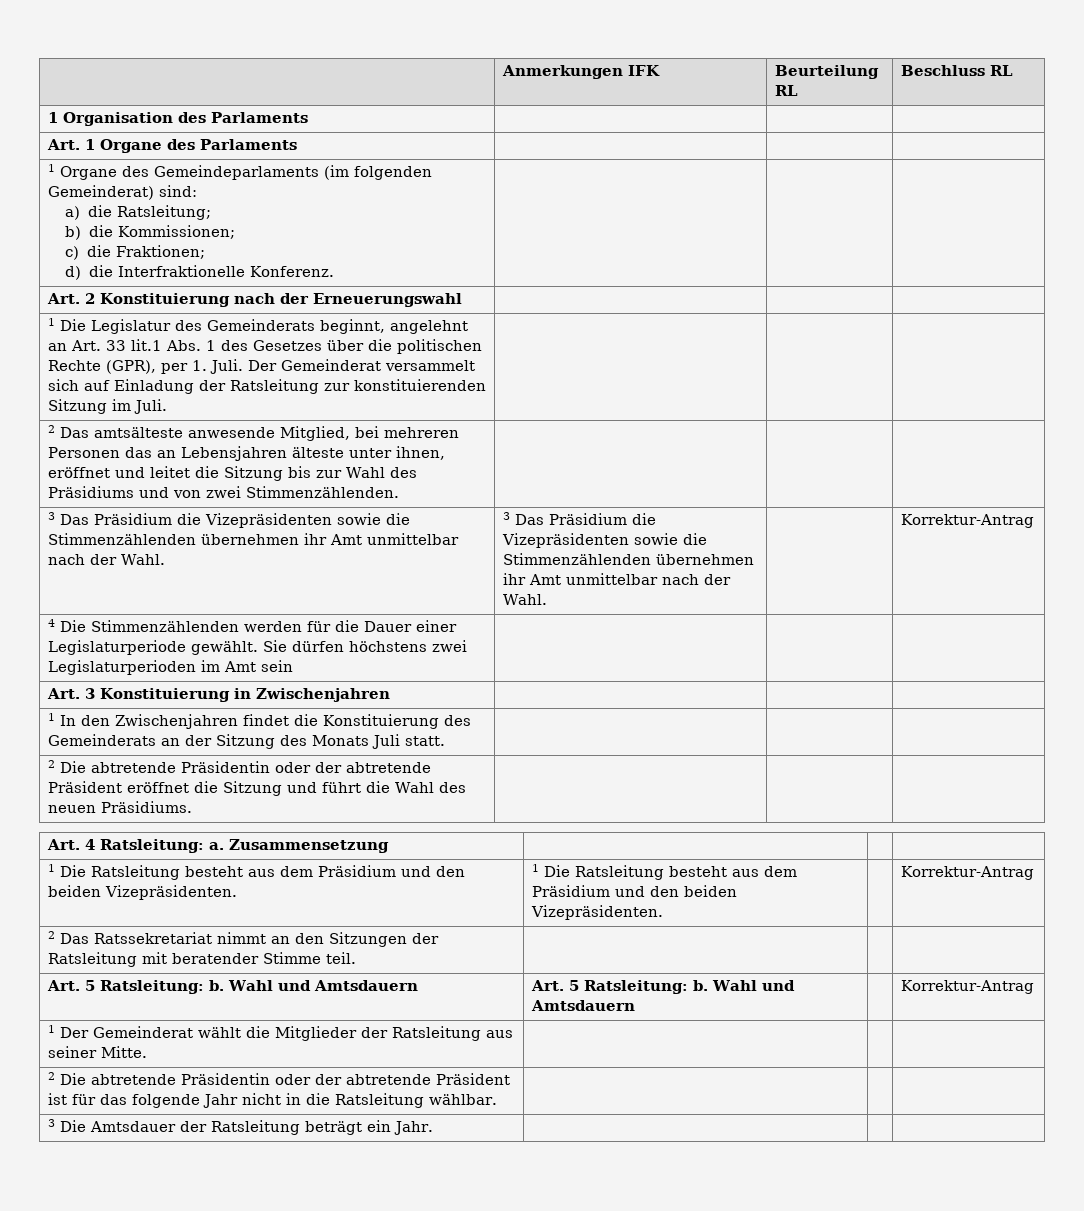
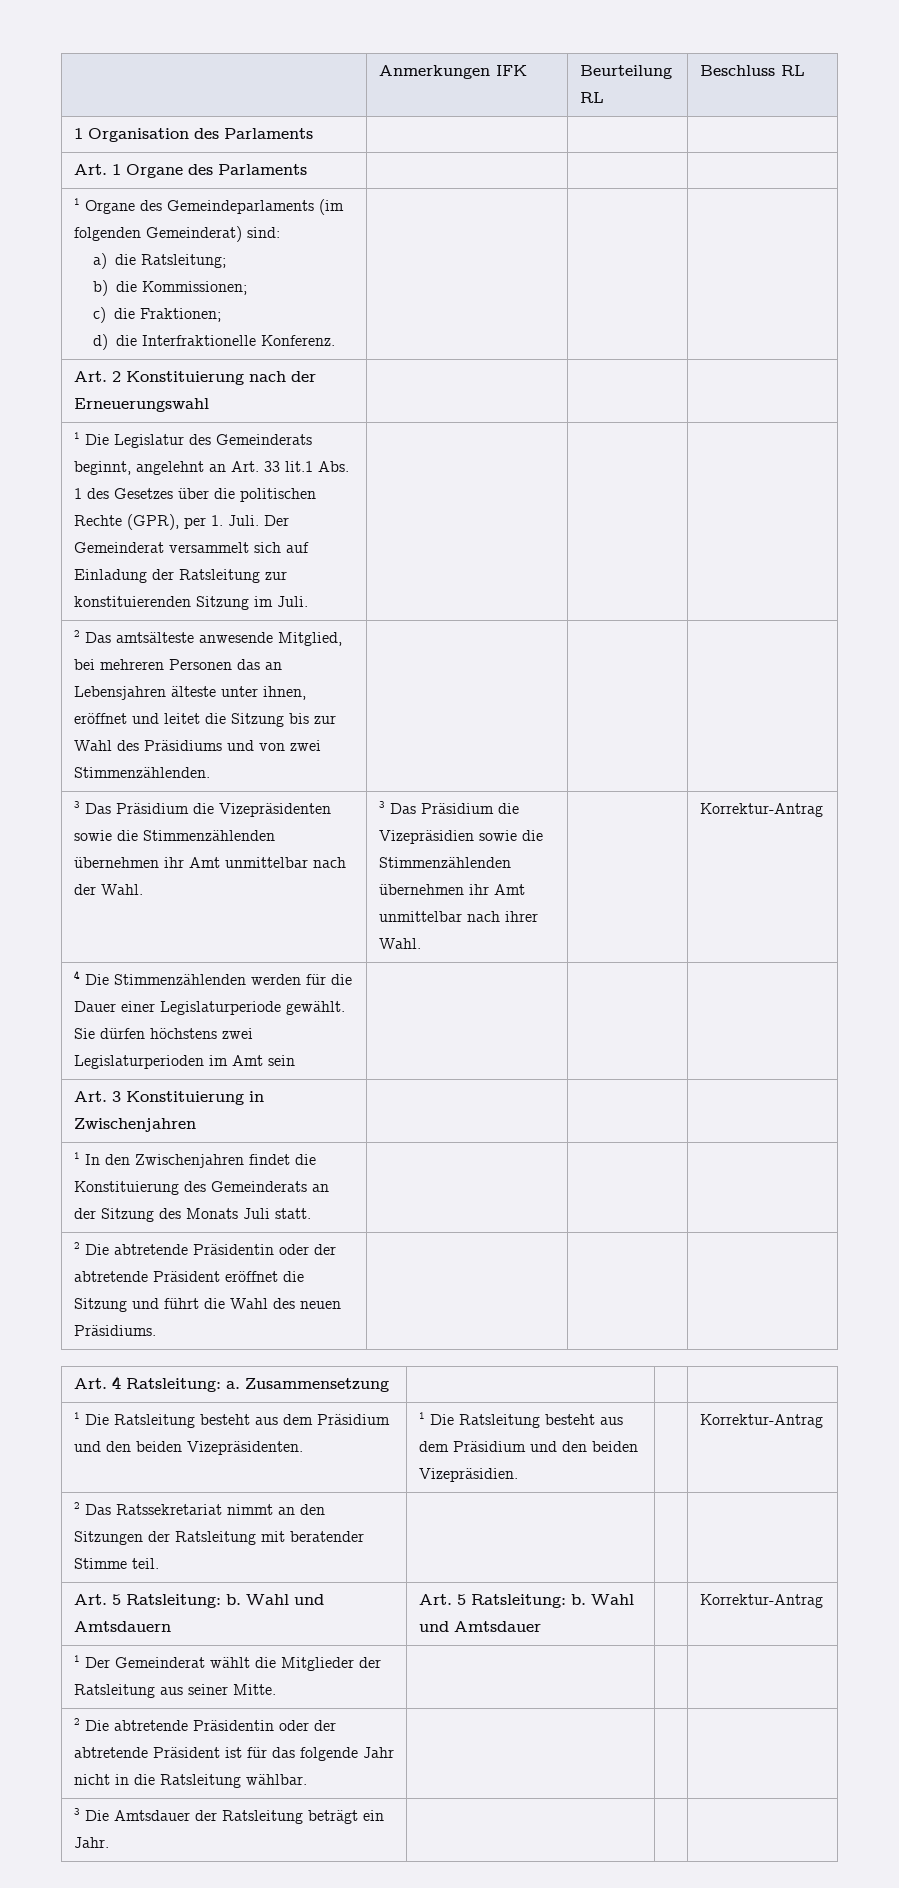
[501,533,707,548] [502,553,754,565] [502,573,731,585] Vizepräsidenten sowie die Stimmenzählenden übernehmen ihr Amt unmittelbar nach der -> [378,830,543,844] [378,857,511,868] [378,884,525,895] [378,911,538,922] Vizepräsidien sowie die Stimmenzählenden übernehmen ihr Amt unmittelbar nach ihrer
[530,905,663,920] Vizepräsidenten. -> [418,1468,518,1482] Vizepräsidien.
[530,1000,635,1011] Amtsdauern -> [453,1621,541,1632] Amtsdauer

